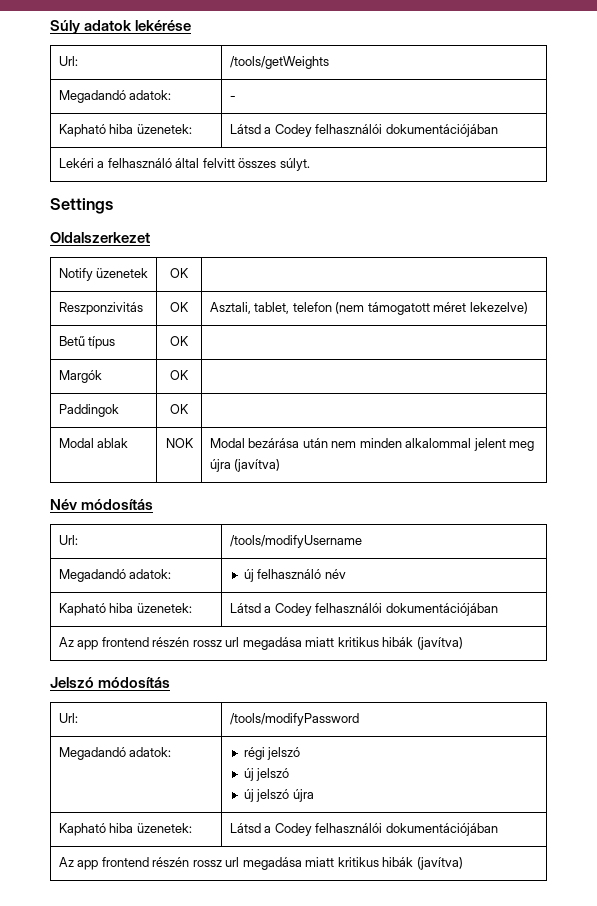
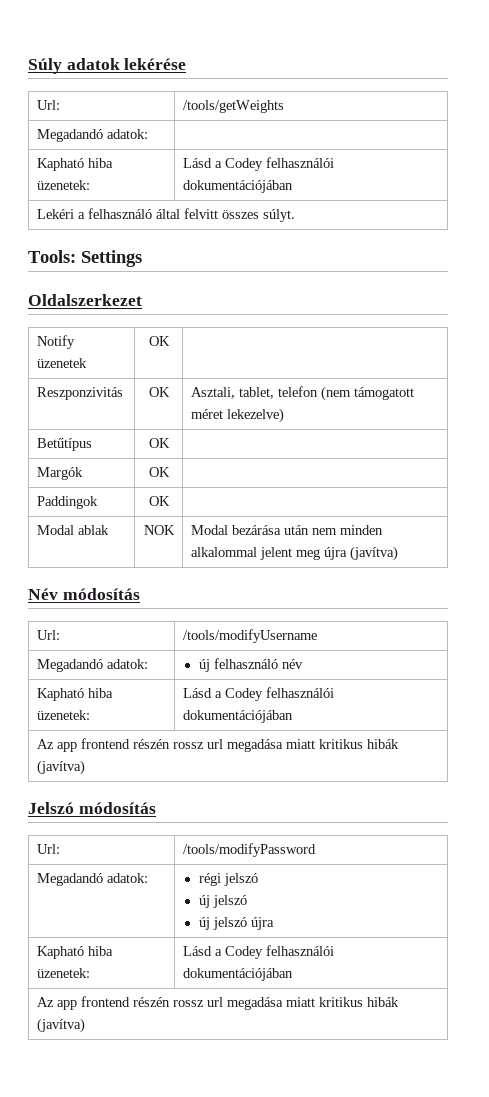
[229,95,236,100] [58,124,192,137] [229,124,261,134] - // Kapható hiba üzenetek: | Látsd -> [36,158,113,171] [36,180,90,190] [182,158,212,168] // Kapható hiba üzenetek: | Lásd
(310, 164) none -> [28,250,76,263] Tools:
[58,336,116,349] Betű típus -> [36,438,92,451] Betűtípus
[229,603,261,613] Látsd -> [182,688,212,698] Lásd
[229,823,261,833] Látsd -> [182,946,212,956] Lásd

